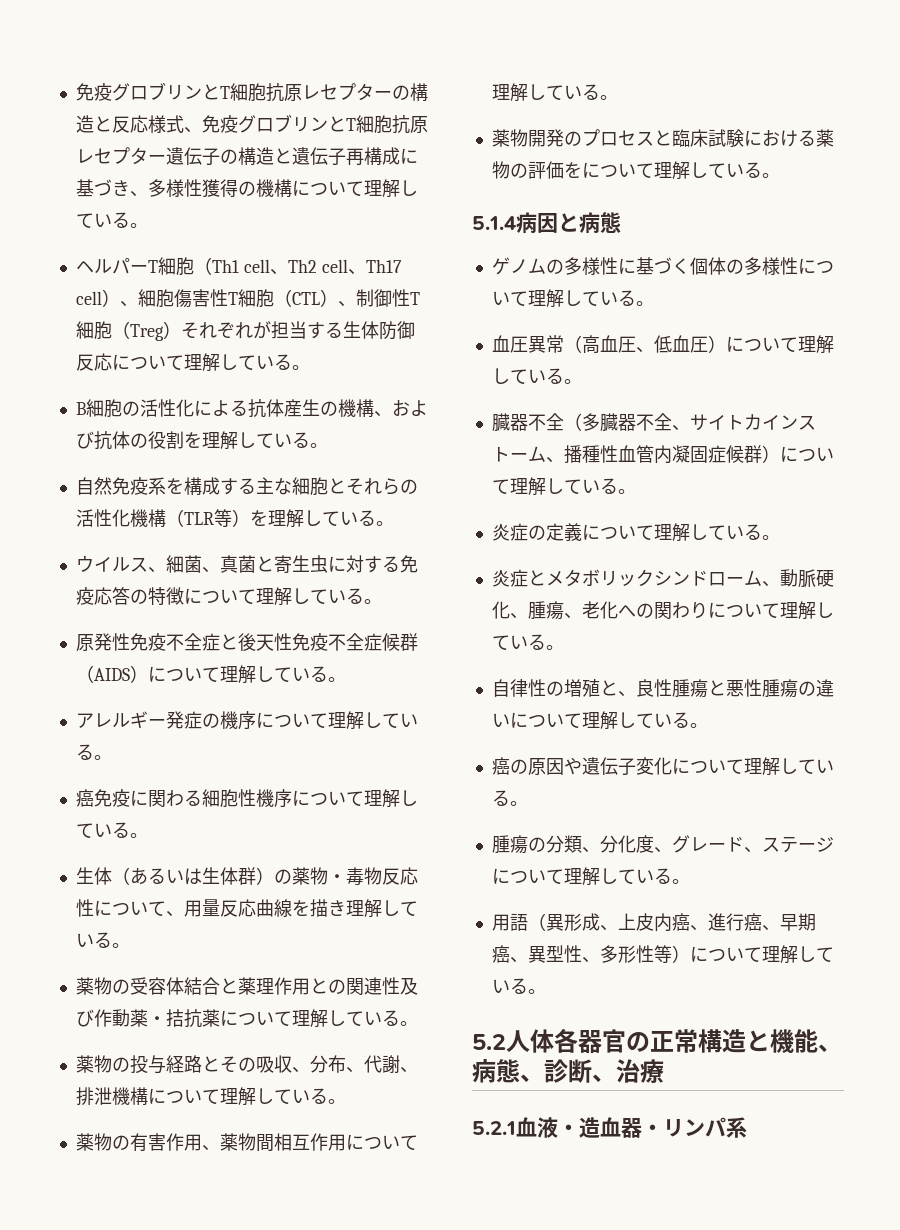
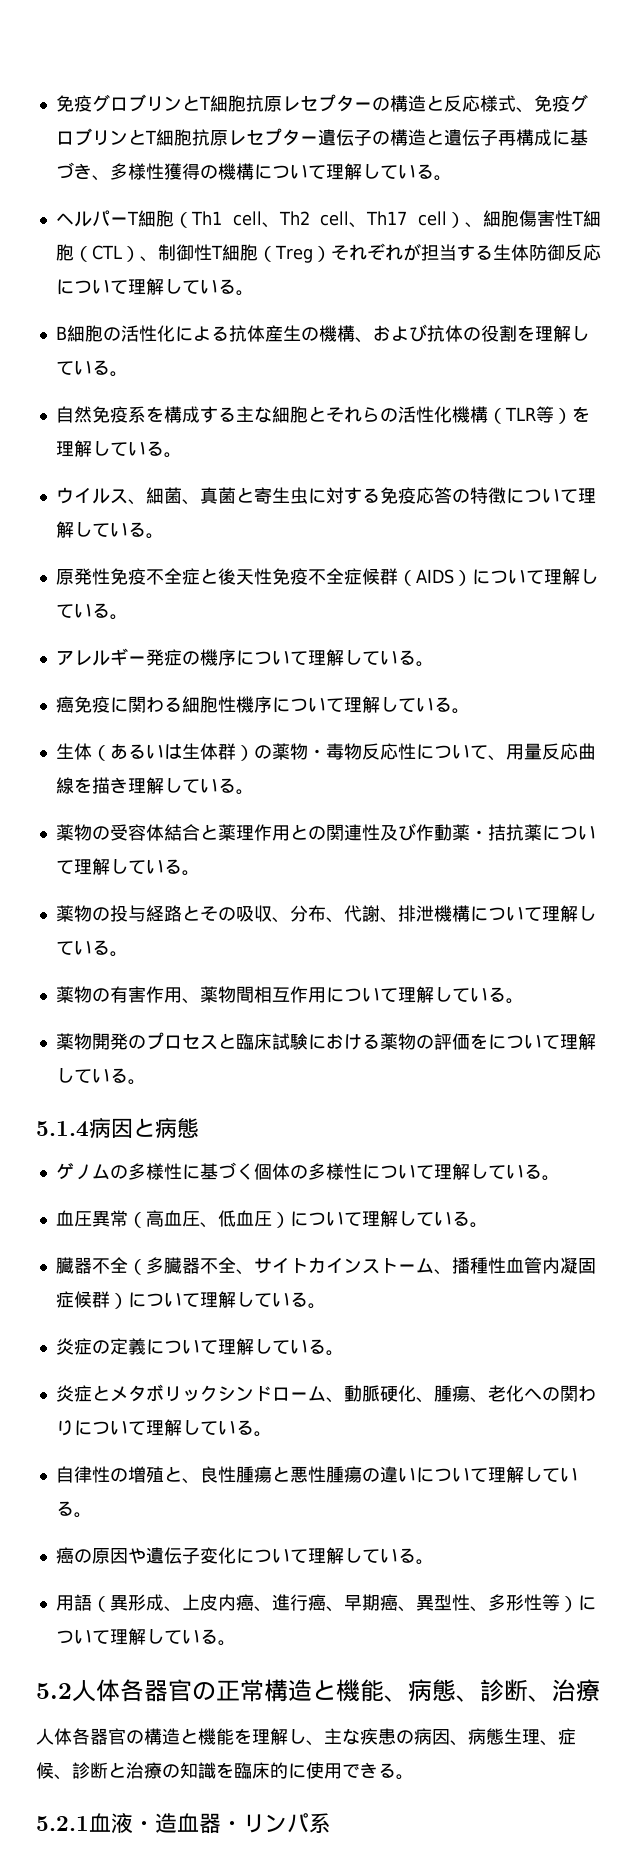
[491,835,834,854] [491,867,690,886] // 腫瘍の分類、分化度、グレード、ステージについて理解している。 -> (434, 1562) none
(664, 1071) none -> [36,1728,576,1746] [36,1762,414,1780] // 人体各器官の構造と機能を理解し、主な疾患の病因、病態生理、症候、診断と治療の知識を臨床的に使用できる。

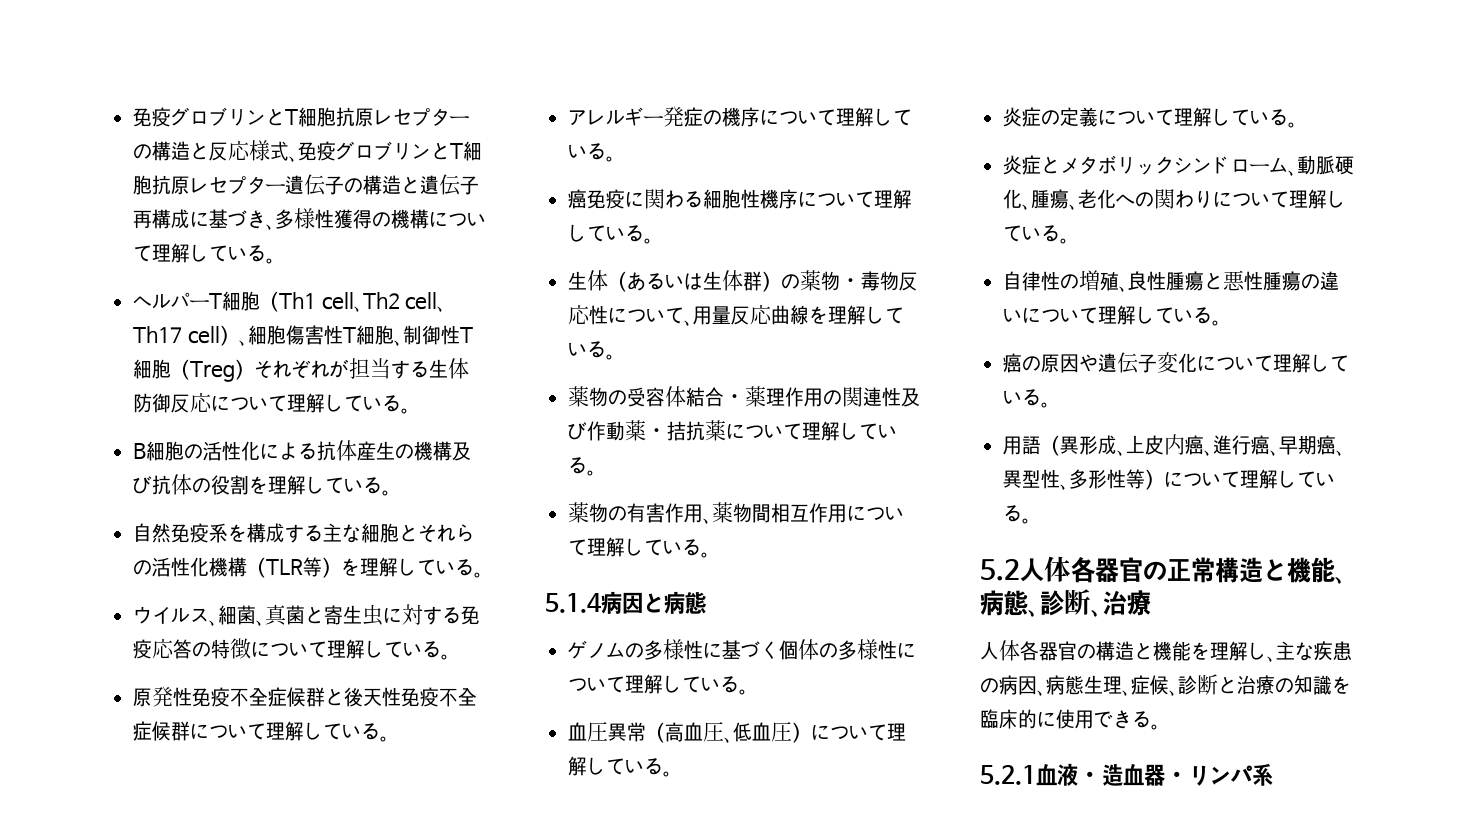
[73,245,140,262] （CTL） -> (394, 335) none
[354,325,409,343] 、およ -> [452,442,472,461] 及
(200, 576) none -> [286,687,326,707] 候群
[397,569,472,586] （AIDS） -> (191, 731) none
[91,777,128,794] 描き -> (829, 315) none
[199,824,218,840] と -> [724,394,746,404] ・
[289,824,308,840] と -> (824, 397) none
[55,905,596,923] [55,940,128,957] // 薬物の投与経路とその吸収、分布、代謝、排泄機構について理解している。 -> (597, 473) none
[55,1032,596,1050] [55,1068,146,1085] // 薬物開発のプロセスと臨床試験における薬物の評価をについて理解している。 -> (711, 555) none
[55,1257,596,1275] [55,1291,326,1309] // 臓器不全（多臓器不全、サイトカインストーム、播種性血管内凝固症候群）について理解している。 -> (673, 774) none
[163,1466,182,1482] と -> (1120, 281) none

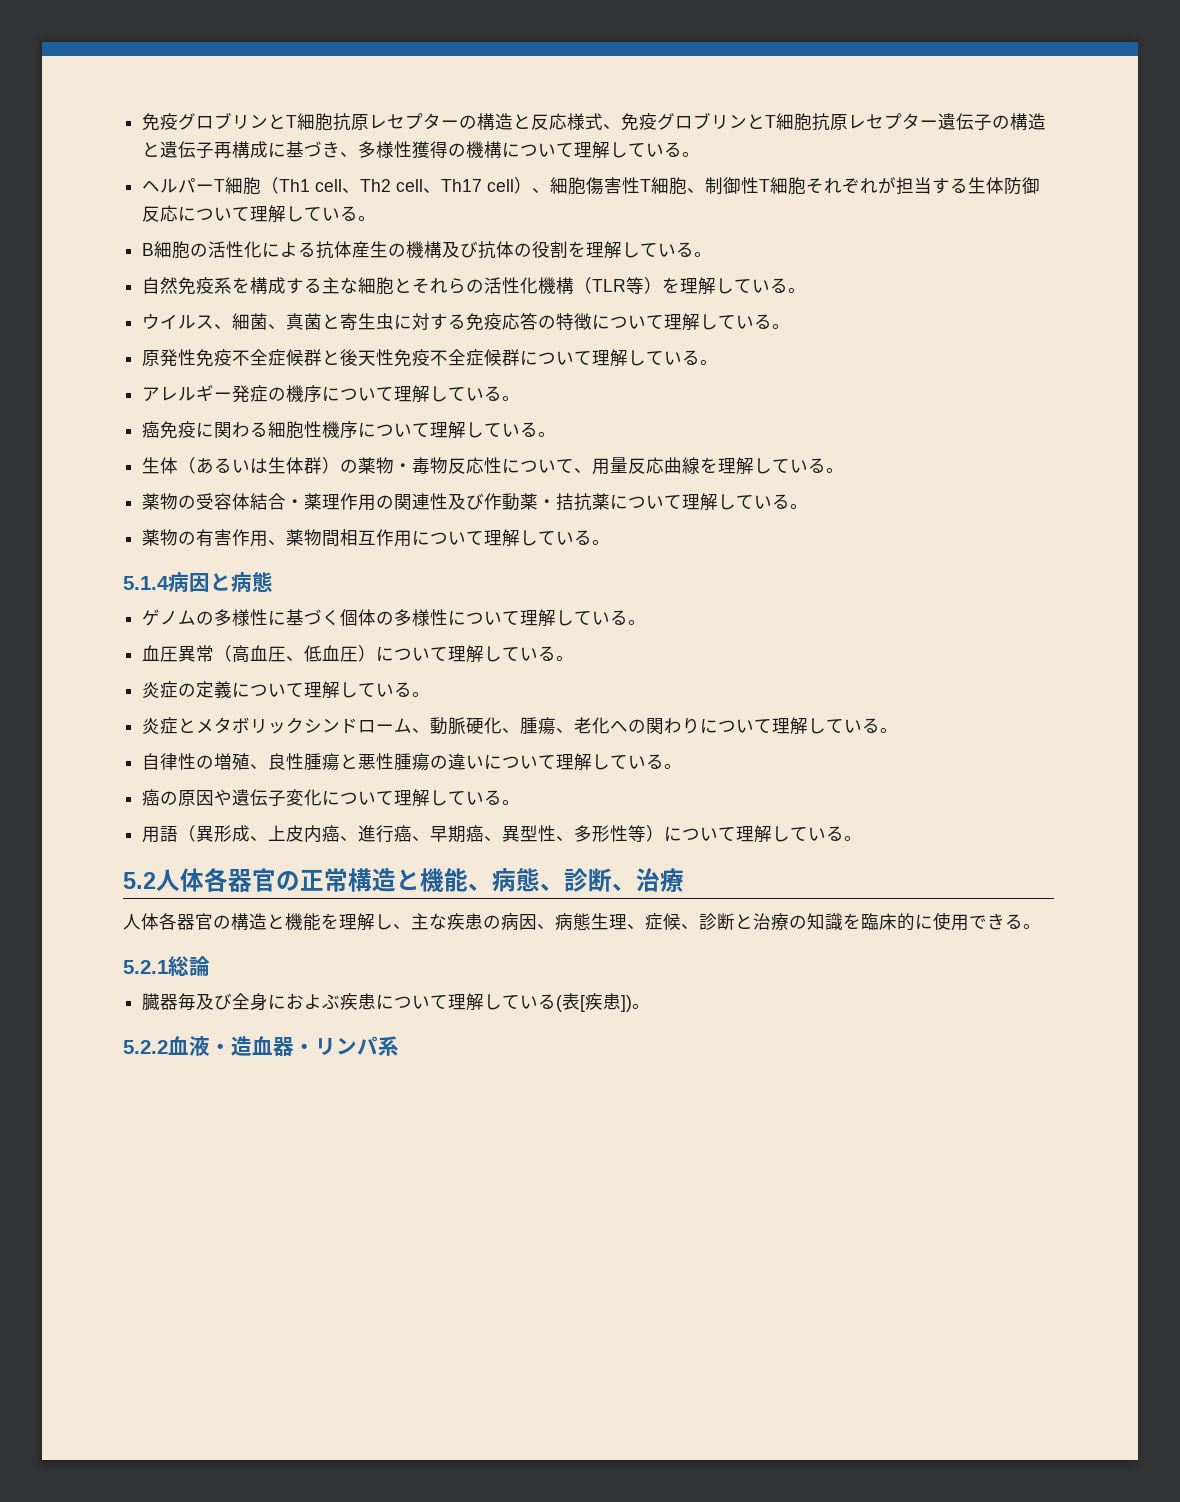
[171,359,255,382] （Treg） -> (807, 186) none
(1036, 775) none -> [168,956,210,976] [142,993,651,1012] [123,1040,168,1054] 総論 // 臓器毎及び全身におよぶ疾患について理解している(表[疾患])。 // 5.2.2

